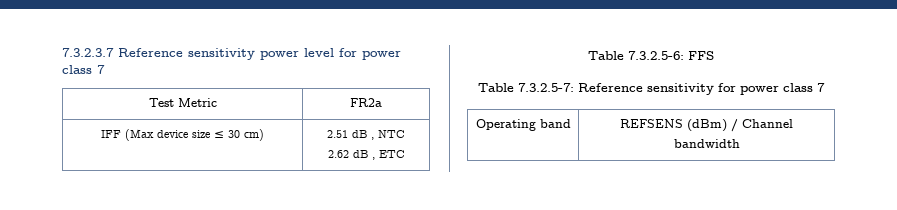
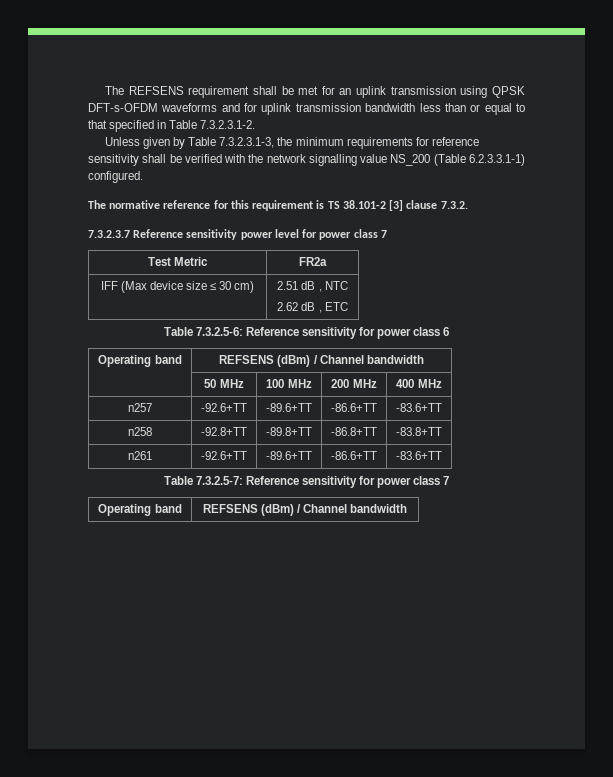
(62, 52) none -> [104,86,525,98] [88,103,526,115] [88,120,256,132] [104,137,479,149] [88,154,525,166] [88,171,143,183] [88,200,468,211] The REFSENS requirement shall be met for an uplink transmission using QPSK DFT-s-OFDM waveforms and for uplink transmission bandwidth less than or equal to that specified in Table 7.3.2.3.1-2. // Unless given by Table 7.3.2.3.1-3, the minimum requirements for reference sensitivity shall be verified with the network signalling value NS_200 (Table 6.2.3.3.1-1) configured. // The normative reference for this requirement is TS 38.101-2 [3] clause 7.3.2. //
[688,51,714,60] FFS -> [245,327,450,339] [98,355,182,367] [219,355,424,367] [204,379,244,388] [266,379,312,388] [331,379,377,388] [396,379,442,388] [128,403,152,412] [201,403,247,412] [266,403,312,412] [331,403,377,412] [396,403,442,412] [128,427,152,436] [201,427,247,436] [266,427,312,436] [331,427,377,436] [396,427,442,436] [128,451,152,460] [201,451,247,460] [266,451,312,460] [331,451,377,460] [396,451,442,460] Reference sensitivity for power class 6 // Operating band | REFSENS (dBm) / Channel bandwidth // | 50 MHz | 100 MHz | 200 MHz | 400 MHz // n257 | -92.6+TT | -89.6+TT | -86.6+TT | -83.6+TT // n258 | -92.8+TT | -89.8+TT | -86.8+TT | -83.8+TT // n261 | -92.6+TT | -89.6+TT | -86.6+TT | -83.6+TT

